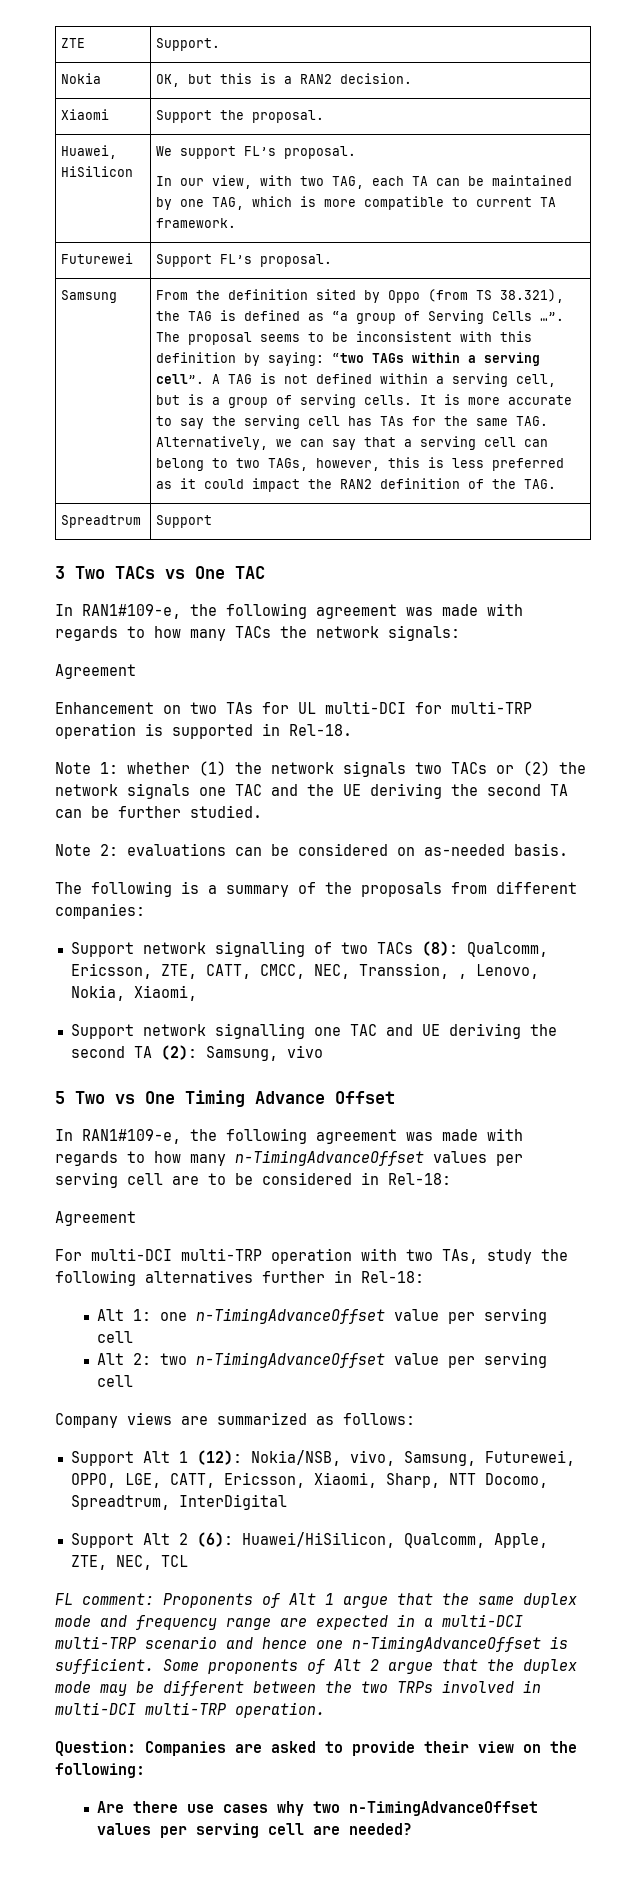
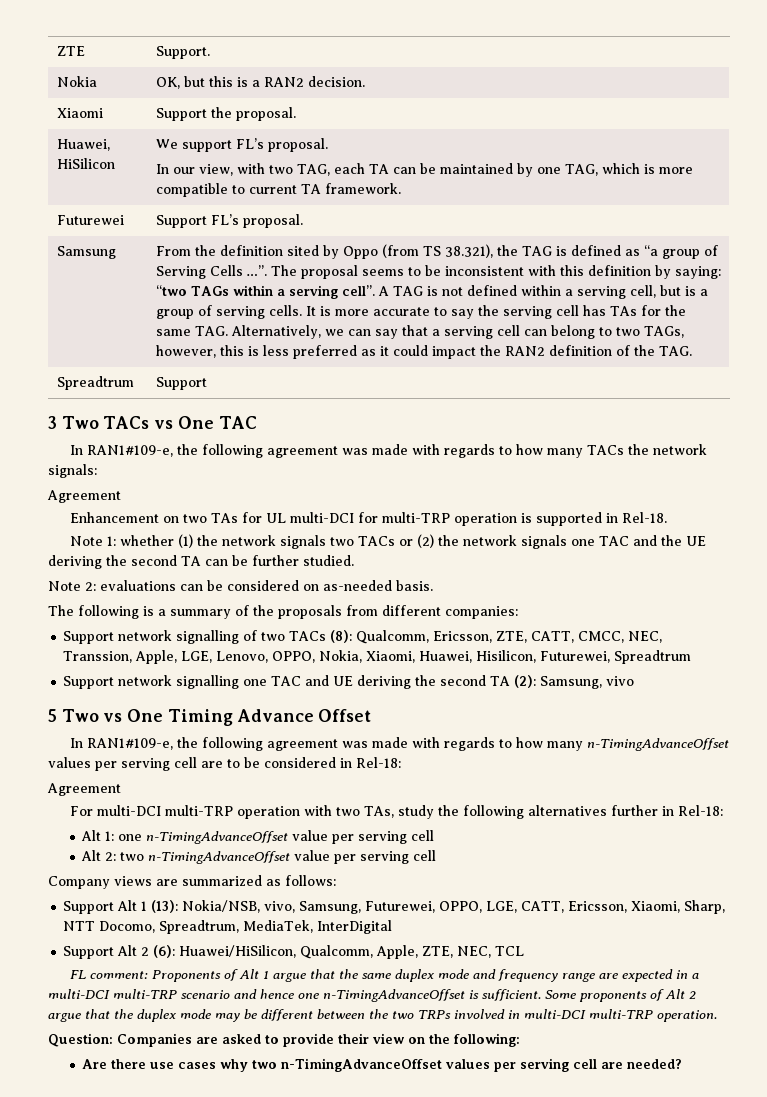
[457,964,539,979] [70,985,197,1001] , Lenovo, Nokia, Xiaomi, -> [135,650,692,664] Apple, LGE, Lenovo, OPPO, Nokia, Xiaomi, Huawei, Hisilicon, Futurewei, Spreadtrum
[196,1450,242,1465] (12): -> [151,900,179,913] (13):
(170, 1502) none -> [243,920,314,933] MediaTek,

